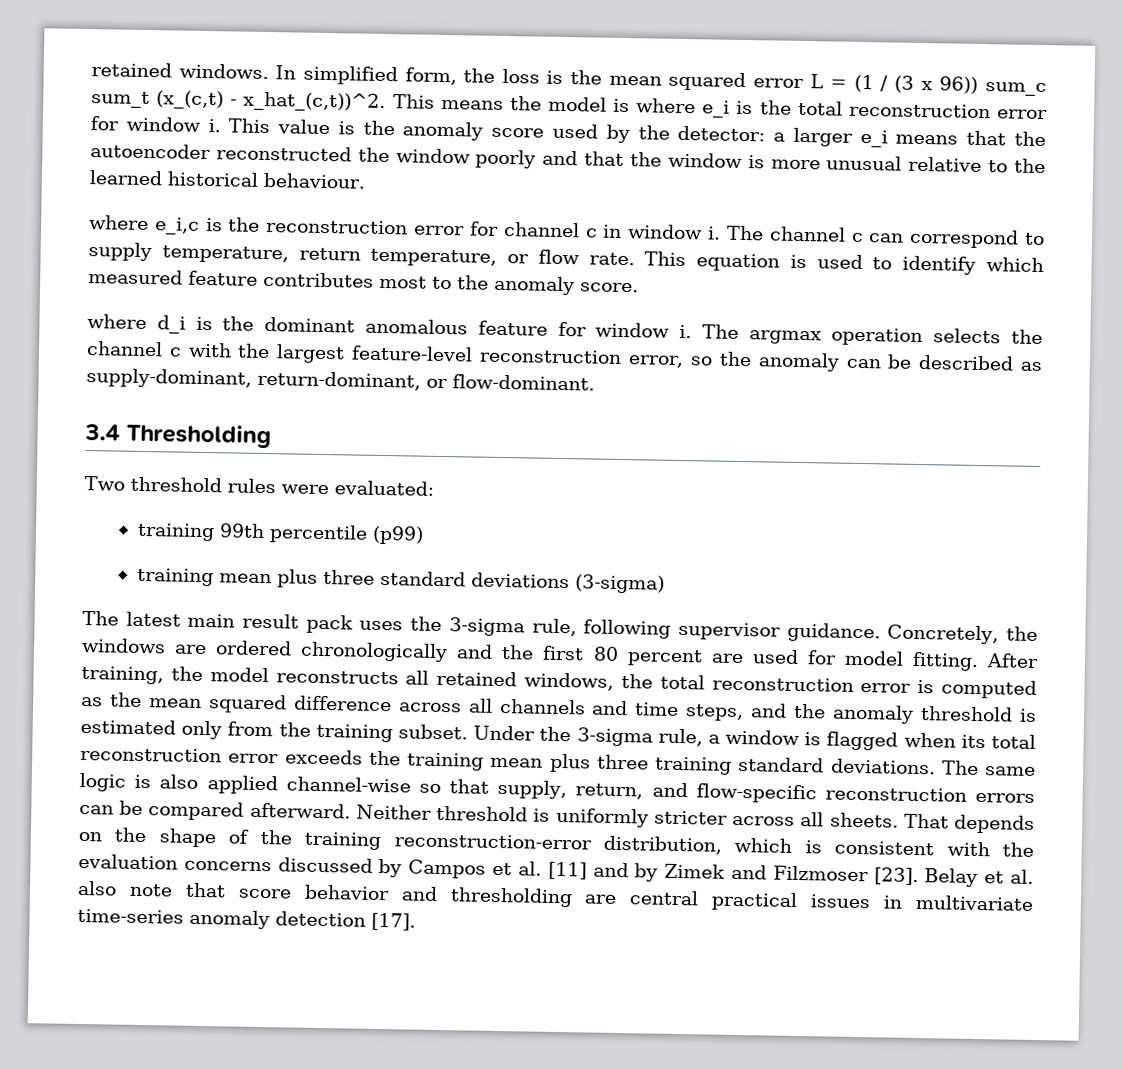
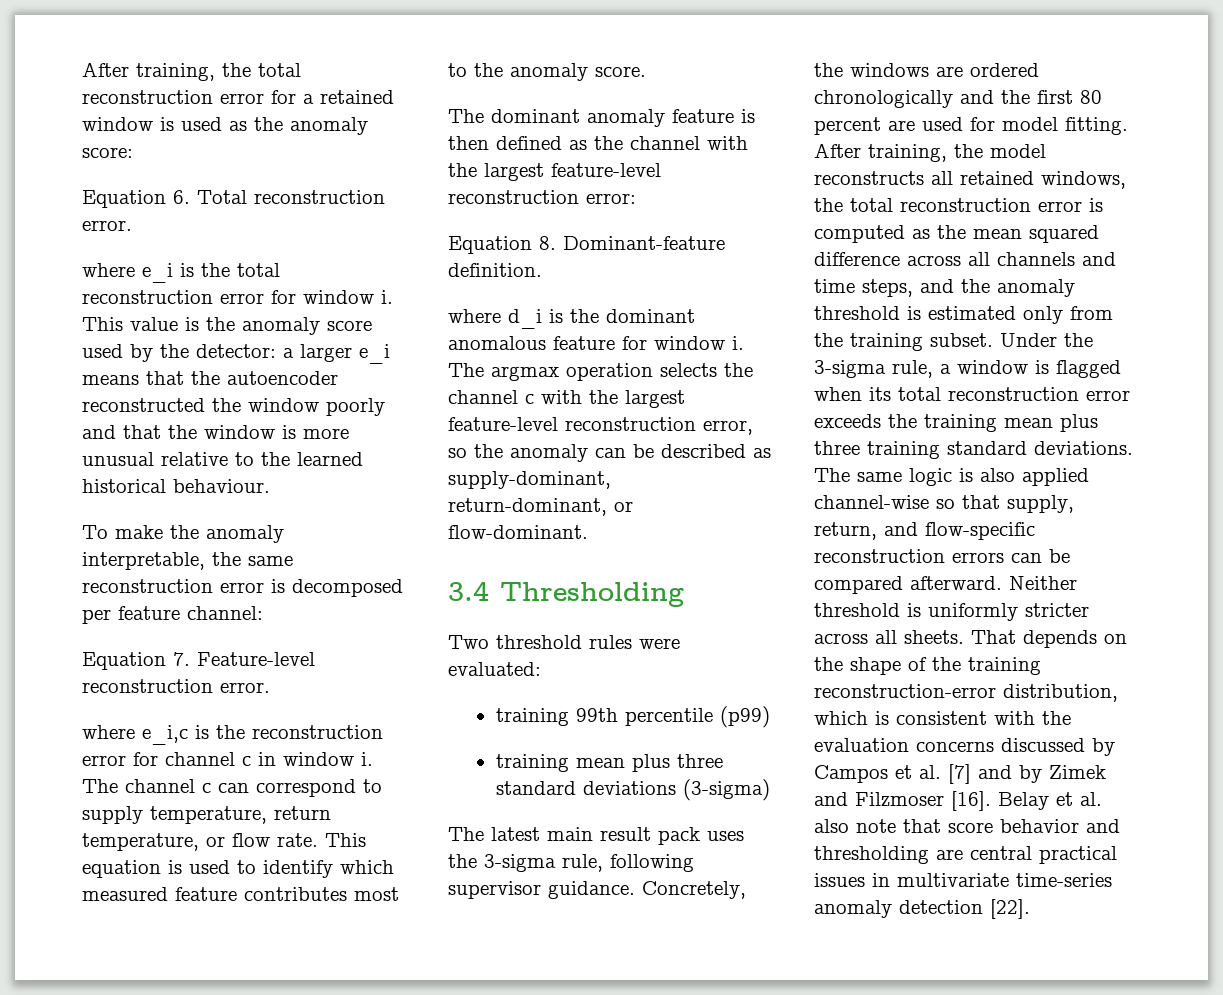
[91,62,1048,97] [91,90,631,113] retained windows. In simplified form, the loss is the mean squared error L = (1 / (3 x 96)) sum_c sum_t (x_(c,t) - x_hat_(c,t))^2. This means the model is -> [82,62,301,81] [82,90,394,104] [82,117,368,135] [82,147,133,158] [82,190,385,208] [82,220,132,231] After training, the total reconstruction error for a retained window is used as the anomaly score: // Equation 6. Total reconstruction error. //
(366, 180) none -> [82,525,284,543] [82,552,293,570] [82,579,403,597] [82,606,263,624] [82,652,315,670] [82,679,270,693] // To make the anomaly interpretable, the same reconstruction error is decomposed per feature channel: // Equation 7. Feature-level reconstruction error.
(639, 287) none -> [448,109,755,127] [448,136,748,150] [448,163,661,181] [448,190,636,204] [448,236,725,254] [448,263,542,277] // The dominant anomaly feature is then defined as the channel with the largest feature-level reconstruction error: // Equation 8. Dominant-feature definition.
[547,861,587,880] [11] -> [948,764,971,784] [7]
[873,867,919,886] [23]. -> [951,791,991,811] [16].
[371,912,416,931] [17]. -> [990,899,1030,919] [22].

